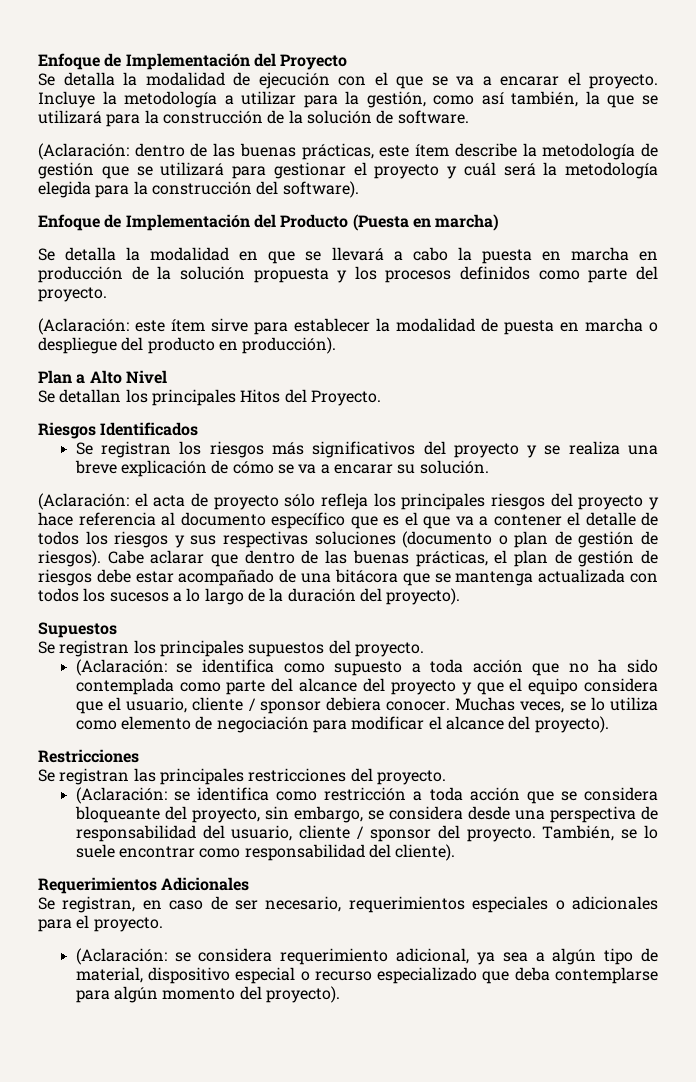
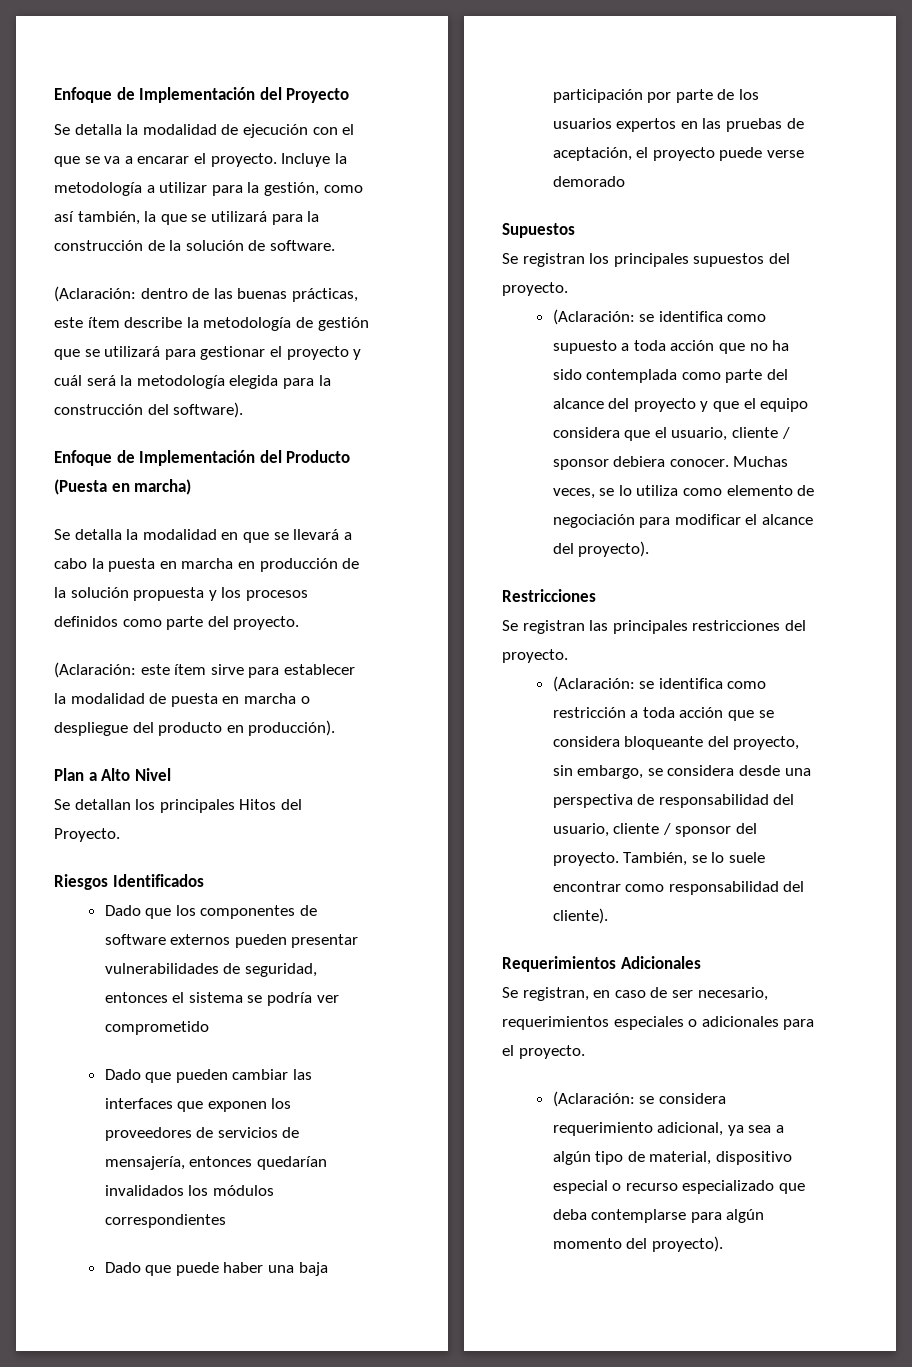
[75,441,659,458] [74,460,489,477] [38,493,659,510] [38,512,658,529] [38,531,658,548] [38,550,659,567] [38,569,658,586] [38,588,461,605] Se registran los riesgos más significativos del proyecto y se realiza una breve explicación de cómo se va a encarar su solución. // (Aclaración: el acta de proyecto sólo refleja los principales riesgos del proyecto y hace referencia al documento específico que es el que va a contener el detalle de todos los riesgos y sus respectivas soluciones (documento o plan de gestión de riesgos). Cabe aclarar que dentro de las buenas prácticas, el plan de gestión de riesgos debe estar acompañado de una bitácora que se mantenga actualizada con todos los sucesos a lo largo de la duración del proyecto). -> [104,905,317,919] [104,934,359,948] [104,963,317,977] [104,992,339,1006] [104,1021,209,1035] [104,1069,312,1083] [104,1098,292,1112] [104,1127,300,1141] [104,1156,327,1170] [104,1185,274,1196] [104,1214,226,1228] [104,1262,328,1276] [552,89,759,103] [552,118,804,132] [552,147,804,161] [552,176,625,187] Dado que los componentes de software externos pueden presentar vulnerabilidades de seguridad, entonces el sistema se podría ver comprometido // Dado que pueden cambiar las interfaces que exponen los proveedores de servicios de mensajería, entonces quedarían invalidados los módulos correspondientes // Dado que puede haber una baja participación por parte de los usuarios expertos en las pruebas de aceptación, el proyecto puede verse demorado

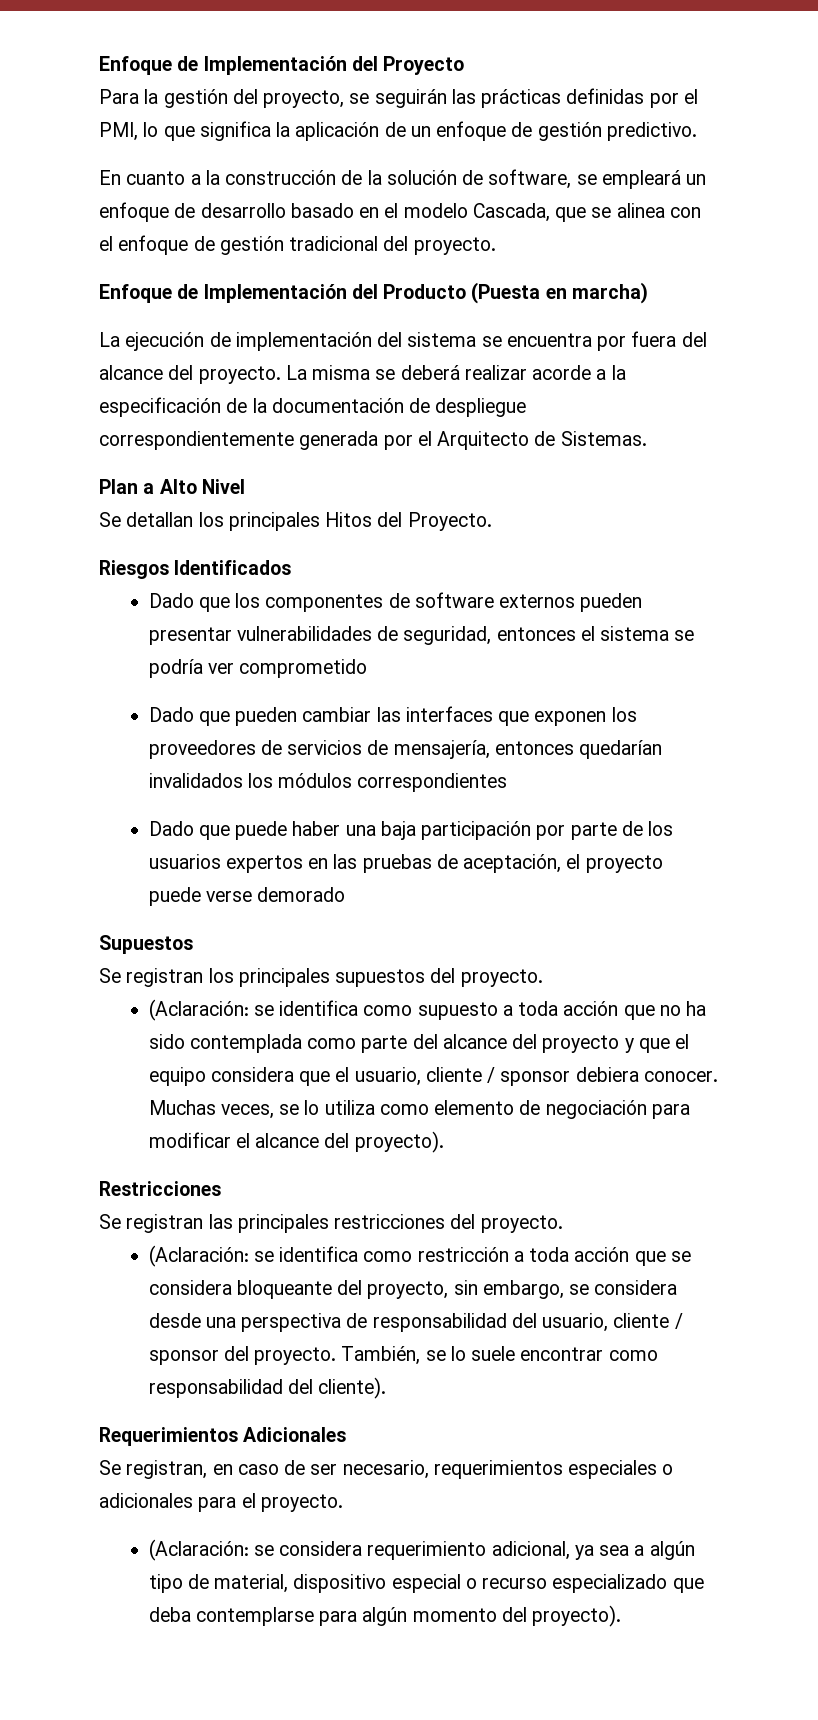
[54,124,355,138] [54,153,347,167] [54,182,363,196] [54,211,303,225] Se detalla la modalidad de ejecución con el que se va a encarar el proyecto. Incluye la metodología a utilizar para la gestión, como así también, la que se utilizará para -> [99,88,698,108] [99,121,697,141] [99,170,201,185] Para la gestión del proyecto, se seguirán las prácticas definidas por el PMI, lo que significa la aplicación de un enfoque de gestión predictivo. // En cuanto a
[269,240,335,251] [54,286,358,302] [54,317,369,331] [54,346,362,360] [54,375,331,389] [54,402,244,418] software. // (Aclaración: dentro de las buenas prácticas, este ítem describe la metodología de gestión que se utilizará para gestionar el proyecto y cuál será la metodología elegida para la construcción del software). -> [488,169,707,189] [99,202,701,222] [99,235,496,255] software, se empleará un enfoque de desarrollo basado en el modelo Cascada, que se alinea con el enfoque de gestión tradicional del proyecto.
[54,529,352,543] [54,558,360,572] [54,587,308,601] [54,616,300,630] [54,662,355,678] [54,693,310,707] [54,720,336,736] Se detalla la modalidad en que se llevará a cabo la puesta en marcha en producción de la solución propuesta y los procesos definidos como parte del proyecto. // (Aclaración: este ítem sirve para establecer la modalidad de puesta en marcha o despliegue del producto en producción). -> [99,331,707,351] [99,365,626,384] [99,397,527,417] [99,431,647,450] La ejecución de implementación del sistema se encuentra por fuera del alcance del proyecto. La misma se deberá realizar acorde a la especificación de la documentación de despliegue correspondientemente generada por el Arquitecto de Sistemas.

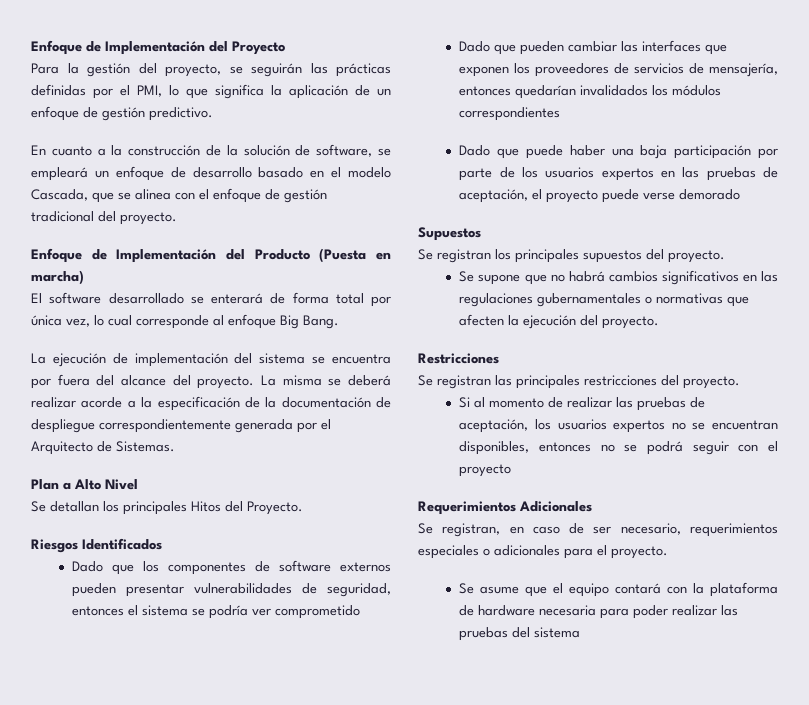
(648, 293) none -> [31,292,391,307] [31,314,339,329] // El software desarrollado se enterará de forma total por única vez, lo cual corresponde al enfoque Big Bang.
[148,999,707,1021] [148,1034,690,1053] [148,1067,718,1086] [148,1100,690,1119] [148,1131,444,1153] (Aclaración: se identifica como supuesto a toda acción que no ha sido contemplada como parte del alcance del proyecto y que el equipo considera que el usuario, cliente / sponsor debiera conocer. Muchas veces, se lo utiliza como elemento de negociación para modificar el alcance del proyecto). -> [459,270,778,285] [459,293,750,307] [459,314,660,329] Se supone que no habrá cambios significativos en las regulaciones gubernamentales o normativas que afecten la ejecución del proyecto.
[148,1245,691,1267] [148,1280,678,1299] [148,1313,683,1332] [148,1346,658,1365] [148,1377,387,1399] (Aclaración: se identifica como restricción a toda acción que se considera bloqueante del proyecto, sin embargo, se considera desde una perspectiva de responsabilidad del usuario, cliente / sponsor del proyecto. También, se lo suele encontrar como responsabilidad del cliente). -> [459,397,706,411] [459,419,778,433] [459,441,778,455] [459,464,512,477] Si al momento de realizar las pruebas de aceptación, los usuarios expertos no se encuentran disponibles, entonces no se podrá seguir con el proyecto
[148,1539,695,1561] [148,1574,704,1593] [148,1605,622,1627] (Aclaración: se considera requerimiento adicional, ya sea a algún tipo de material, dispositivo especial o recurso especializado que deba contemplarse para algún momento del proyecto). -> [459,582,778,597] [459,605,739,619] [459,627,581,641] Se asume que el equipo contará con la plataforma de hardware necesaria para poder realizar las pruebas del sistema

